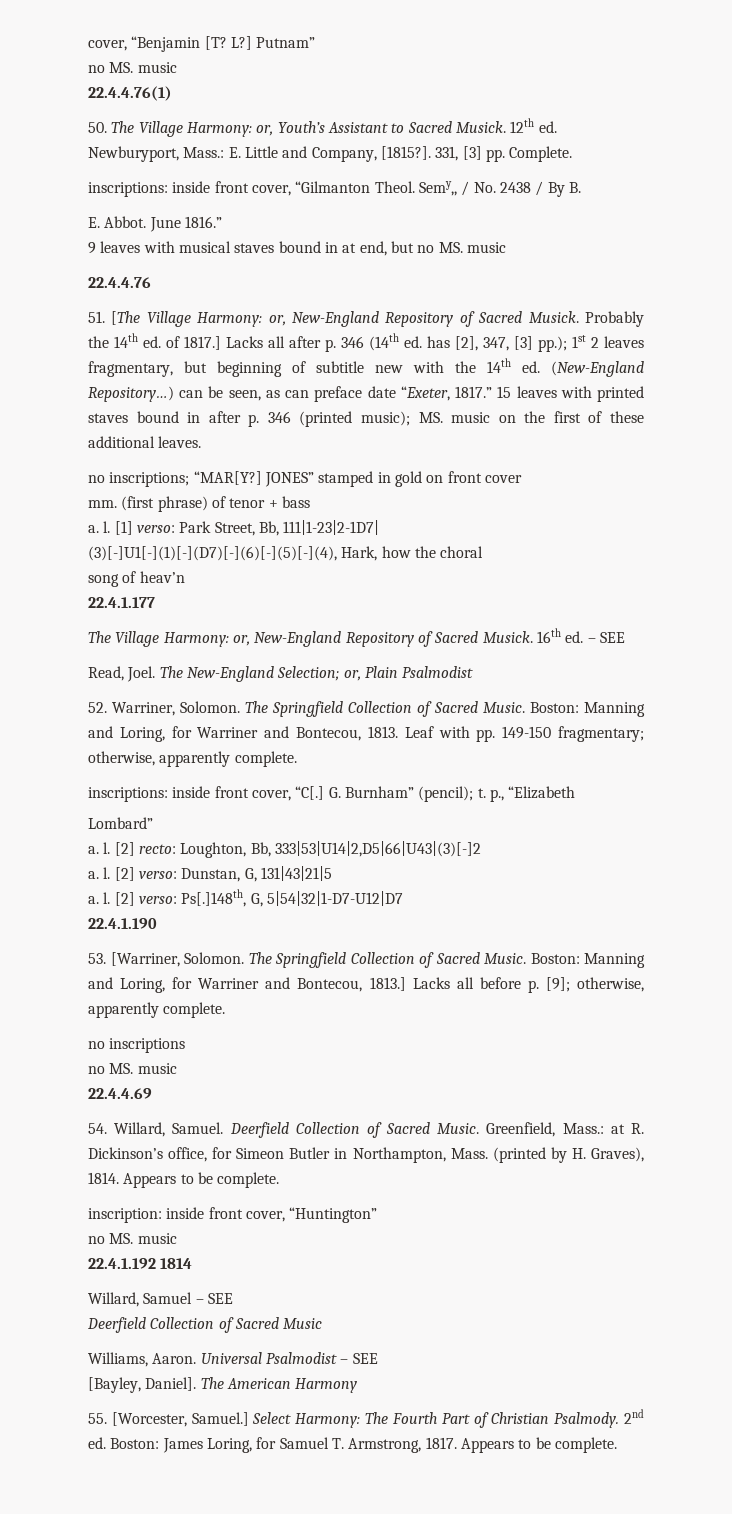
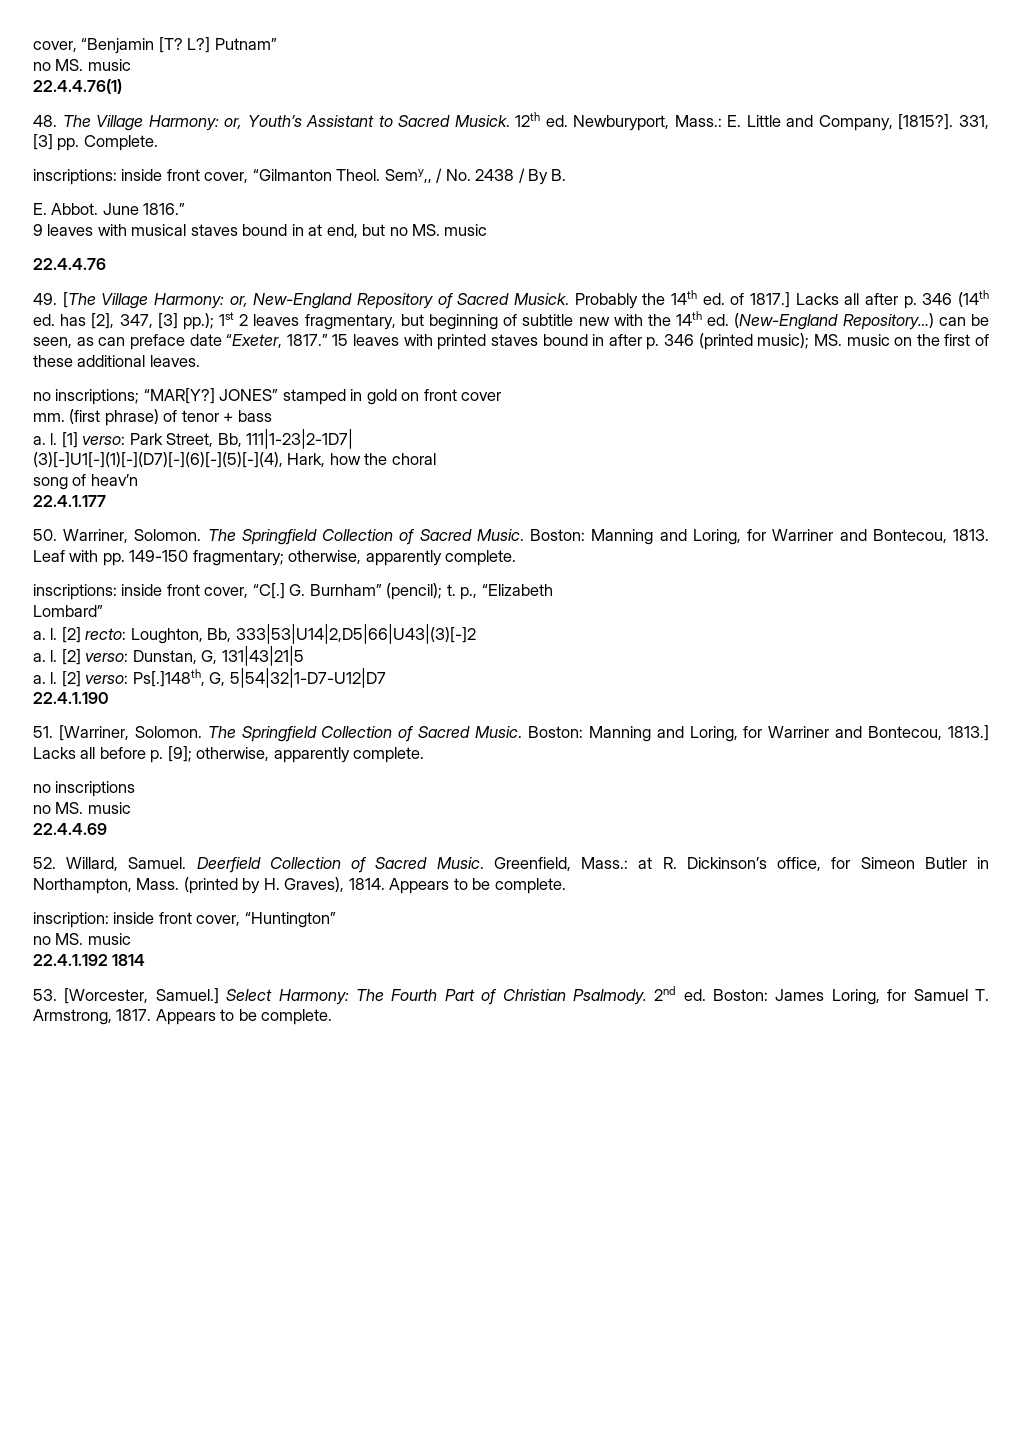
[88,122,107,133] 50. -> [33,115,57,127] 48.
[88,311,105,323] 51. -> [33,293,57,305] 49.
[88,628,625,647] [88,666,474,682] [88,702,107,713] The Village Harmony: or, New-England Repository of Sacred Musick. 16th ed. – SEE // Read, Joel. The New-England Selection; or, Plain Psalmodist // 52. -> [33,529,57,541] 50.
[88,953,106,964] 53. -> [33,726,53,738] 51.
[88,1123,107,1134] 54. -> [33,857,56,869] 52.
[88,1292,233,1307] [87,1317,323,1333] [88,1352,378,1367] [88,1377,358,1393] [88,1413,107,1424] Willard, Samuel – SEE // Deerfield Collection of Sacred Music // Williams, Aaron. Universal Psalmodist – SEE // [Bayley, Daniel]. The American Harmony // 55. -> [33,989,57,1001] 53.

